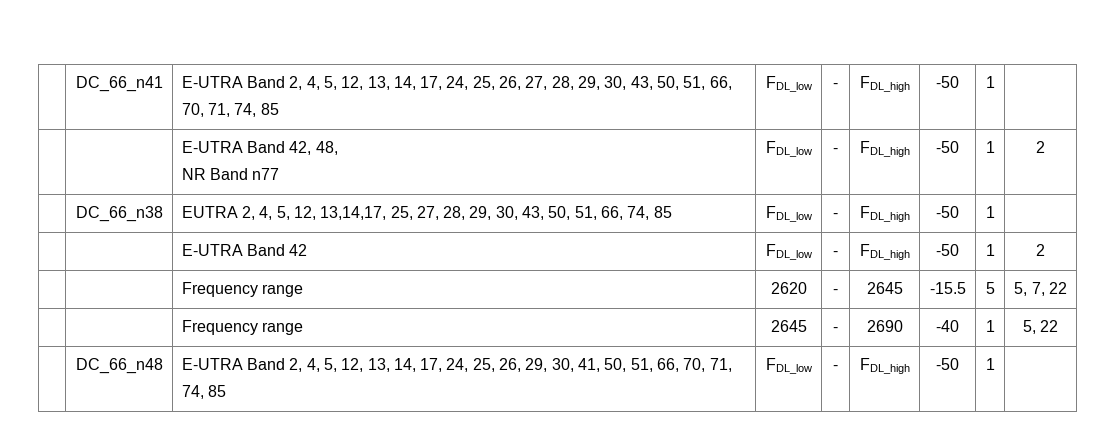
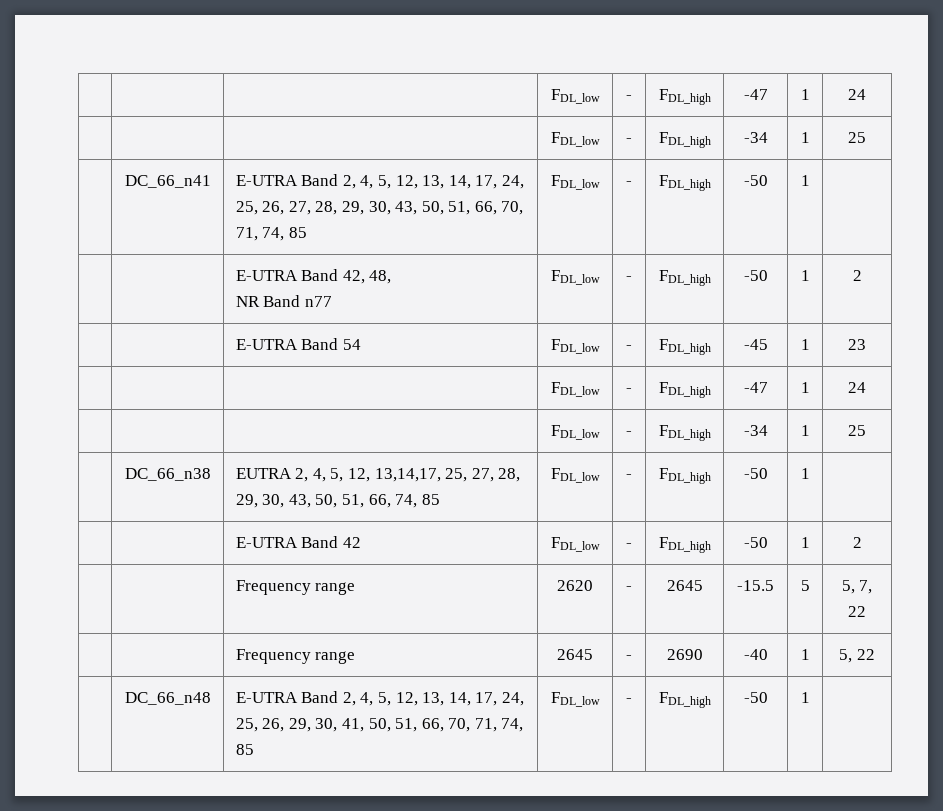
(75, 84) | -> [550,89,600,104] [626,95,632,100] [658,89,711,105] [743,89,768,100] [800,89,810,100] [848,89,866,100] [550,132,600,147] [626,138,632,143] [658,132,711,148] [743,132,768,143] [800,132,810,143] [848,132,866,143] | | | FDL_low | - | FDL_high | -47 | 1 | 24 // | | | FDL_low | - | FDL_high | -34 | 1 | 25 // |
(1045, 147) none -> [235,338,361,350] [550,339,600,354] [626,345,632,350] [658,339,711,355] [743,339,768,350] [800,339,810,350] [848,339,866,350] [550,382,600,397] [626,388,632,393] [658,382,711,398] [743,382,768,393] [800,382,810,393] [848,382,866,393] [550,425,600,440] [626,431,632,436] [658,425,711,441] [743,425,768,436] [800,425,810,436] [848,425,866,436] // | | E-UTRA Band 54 | FDL_low | - | FDL_high | -45 | 1 | 23 // | | | FDL_low | - | FDL_high | -47 | 1 | 24 // | | | FDL_low | - | FDL_high | -34 | 1 | 25

